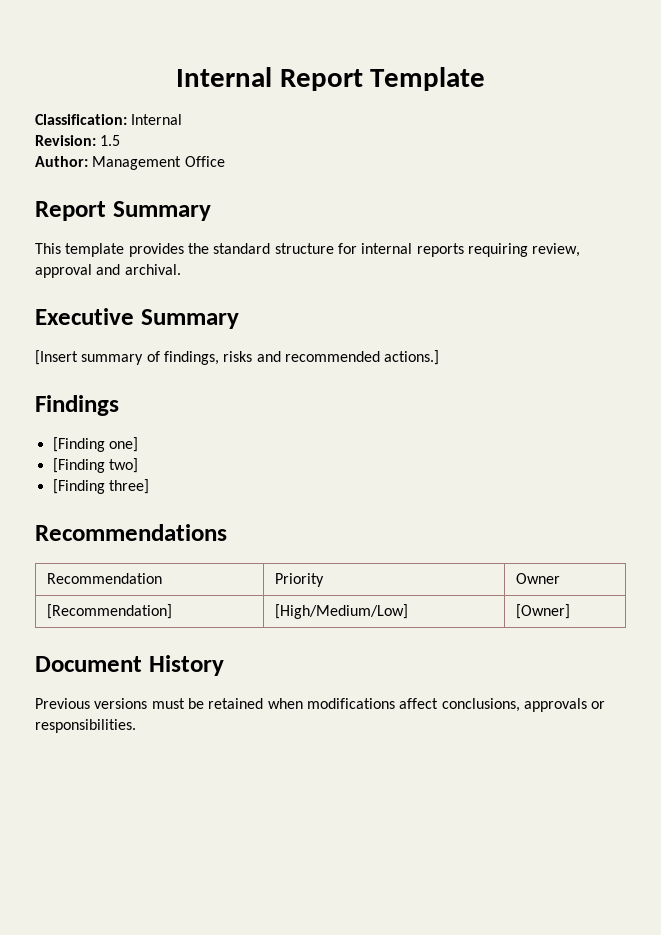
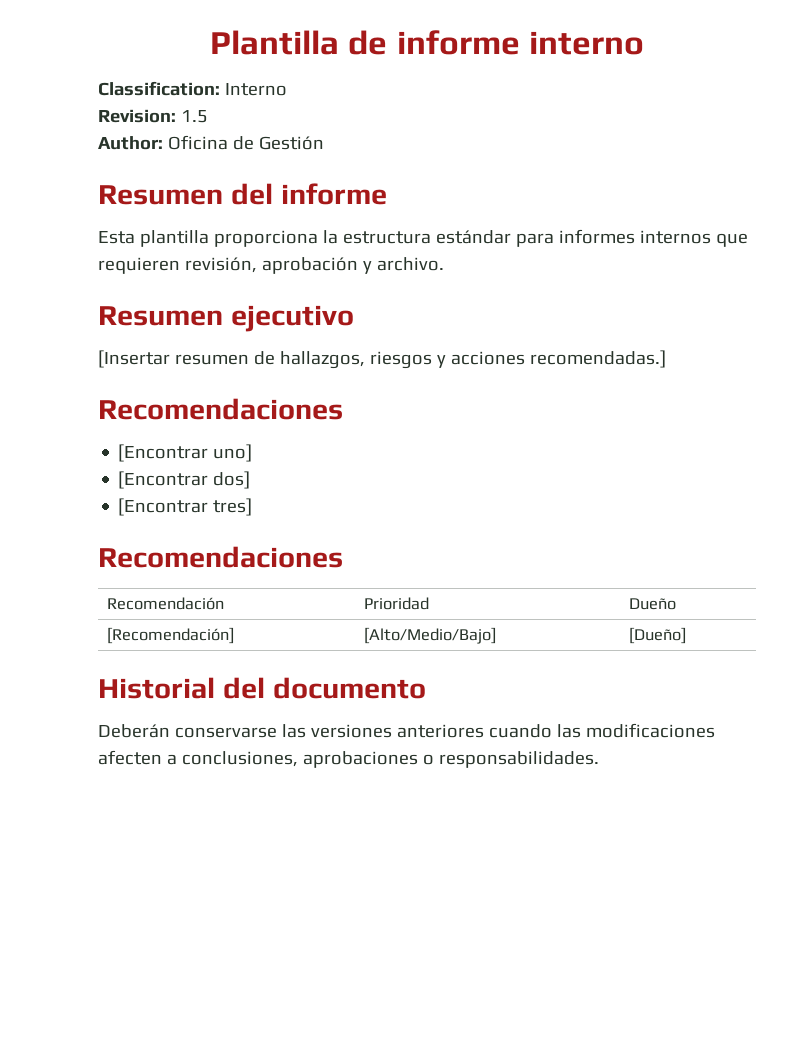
[175,67,486,91] Internal Report Template -> [210,30,644,55] Plantilla de informe interno
[131,114,183,125] Internal -> [224,83,287,96] Interno
[92,156,225,170] [35,201,211,221] [35,243,581,257] [35,264,181,278] [35,308,239,329] [35,350,440,365] [35,395,119,416] [52,437,138,452] [52,458,138,473] [52,479,149,494] [35,524,227,541] [47,573,163,584] [275,573,325,587] [516,573,561,584] [47,604,173,619] [275,604,409,619] [516,604,571,619] [35,655,224,676] [35,698,606,712] [35,719,136,733] Management Office // Report Summary // This template provides the standard structure for internal reports requiring review, approval and archival. // Executive Summary // [Insert summary of findings, risks and recommended actions.] // Findings // [Finding one] // [Finding two] // [Finding three] // Recommendations // Recommendation | Priority | Owner // [Recommendation] | [High/Medium/Low] | [Owner] // Document History // Previous versions must be retained when modifications affect conclusions, approvals or responsibilities. -> [167,135,324,150] [98,183,387,205] [98,229,748,247] [98,257,444,274] [98,305,354,332] [98,350,666,369] [98,398,343,420] [118,444,253,462] [118,471,251,489] [118,498,253,516] [98,546,343,568] [107,597,225,610] [364,597,430,610] [629,598,677,610] [107,627,235,644] [364,627,497,644] [629,627,687,644] [98,677,426,699] [98,723,715,738] [98,750,599,768] Oficina de Gestión // Resumen del informe // Esta plantilla proporciona la estructura estándar para informes internos que requieren revisión, aprobación y archivo. // Resumen ejecutivo // [Insertar resumen de hallazgos, riesgos y acciones recomendadas.] // Recomendaciones // [Encontrar uno] // [Encontrar dos] // [Encontrar tres] // Recomendaciones // Recomendación | Prioridad | Dueño // [Recomendación] | [Alto/Medio/Bajo] | [Dueño] // Historial del documento // Deberán conservarse las versiones anteriores cuando las modificaciones afecten a conclusiones, aprobaciones o responsabilidades.

